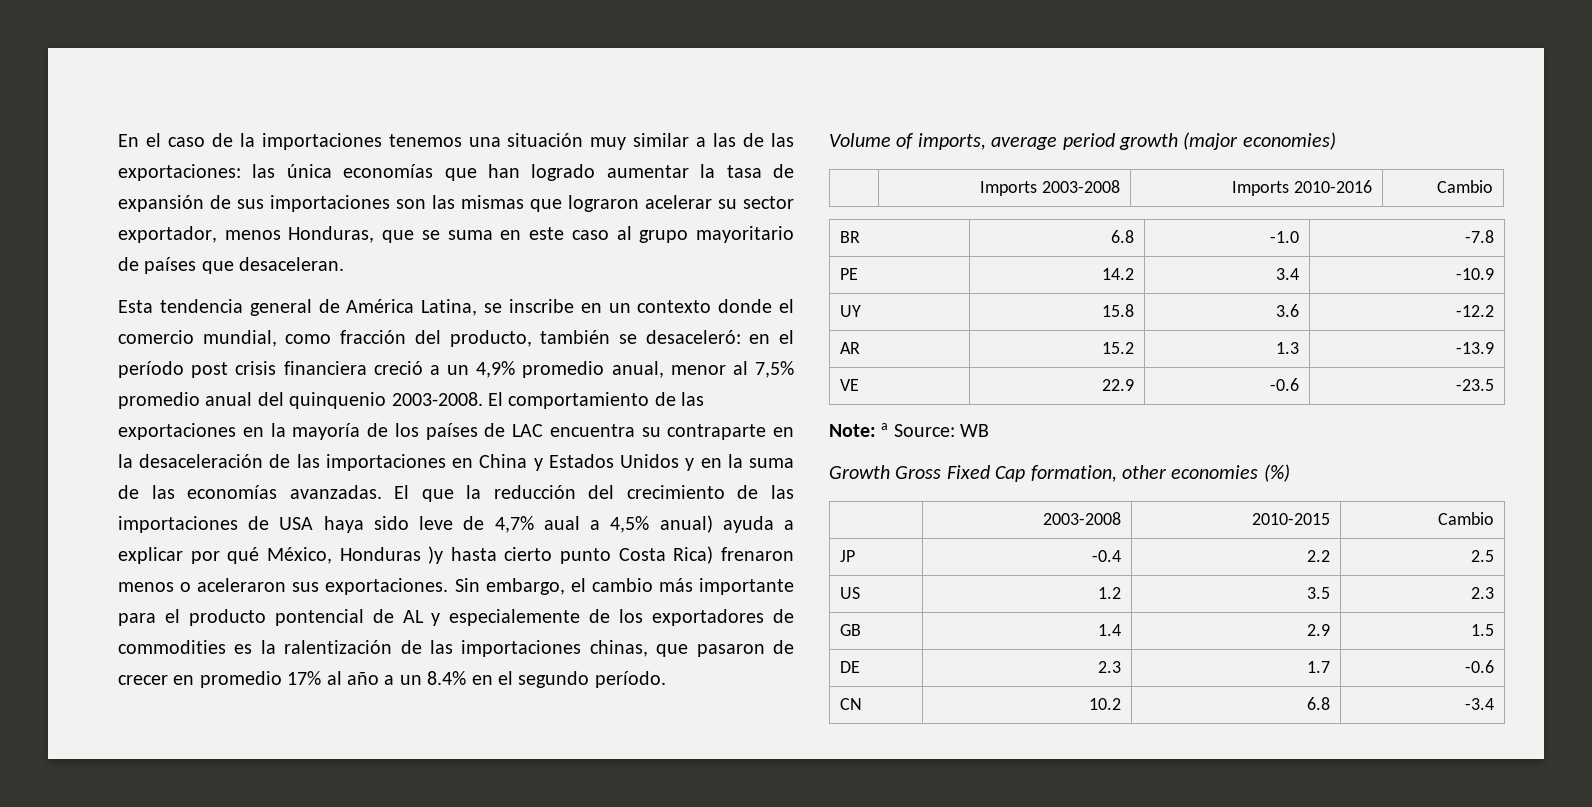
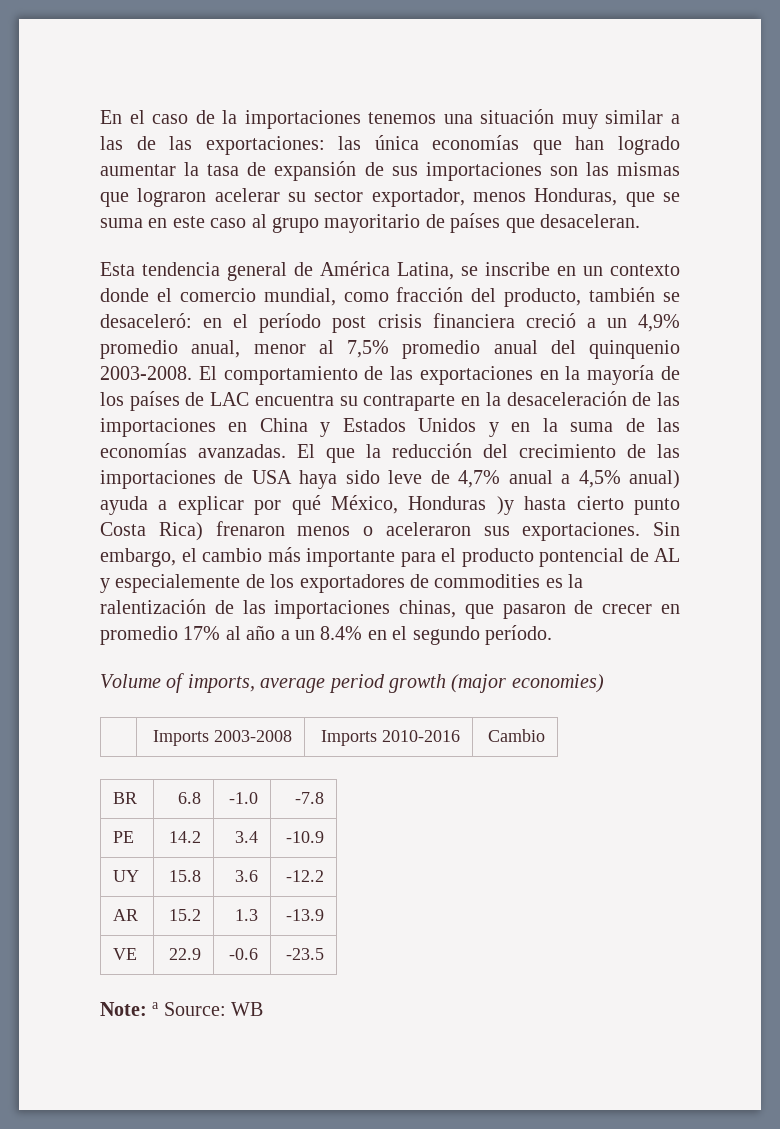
[543,516,580,530] aual -> [508,470,553,484] anual
[829,464,1290,482] [1043,512,1122,525] [1252,513,1331,525] [1438,512,1495,525] [839,550,855,562] [1092,550,1122,562] [1307,550,1331,562] [1471,550,1495,562] [839,587,860,599] [1098,587,1122,599] [1307,587,1331,599] [1471,587,1495,599] [839,624,861,636] [1098,624,1122,636] [1307,624,1331,636] [1471,624,1495,636] [839,661,860,673] [1098,661,1122,673] [1307,661,1331,673] [1465,660,1495,673] [839,698,862,710] [1089,698,1122,710] [1307,697,1331,710] [1465,698,1495,710] // Growth Gross Fixed Cap formation, other economies (%) // | 2003-2008 | 2010-2015 | Cambio // JP | -0.4 | 2.2 | 2.5 // US | 1.2 | 3.5 | 2.3 // GB | 1.4 | 2.9 | 1.5 // DE | 2.3 | 1.7 | -0.6 // CN | 10.2 | 6.8 | -3.4 -> (264, 1009) none

